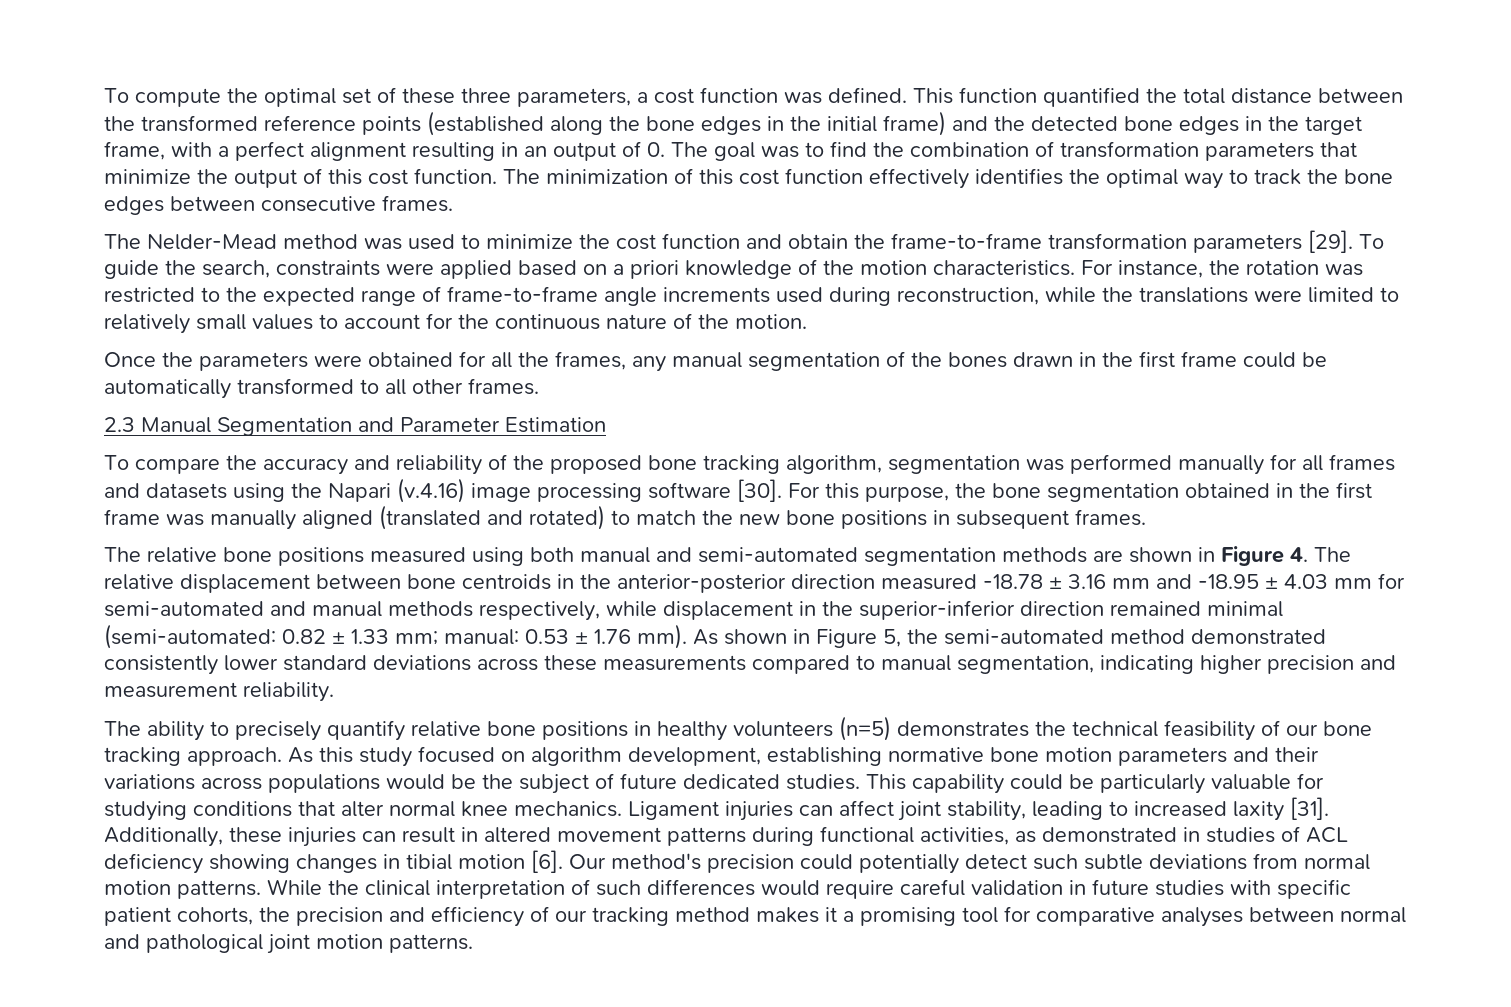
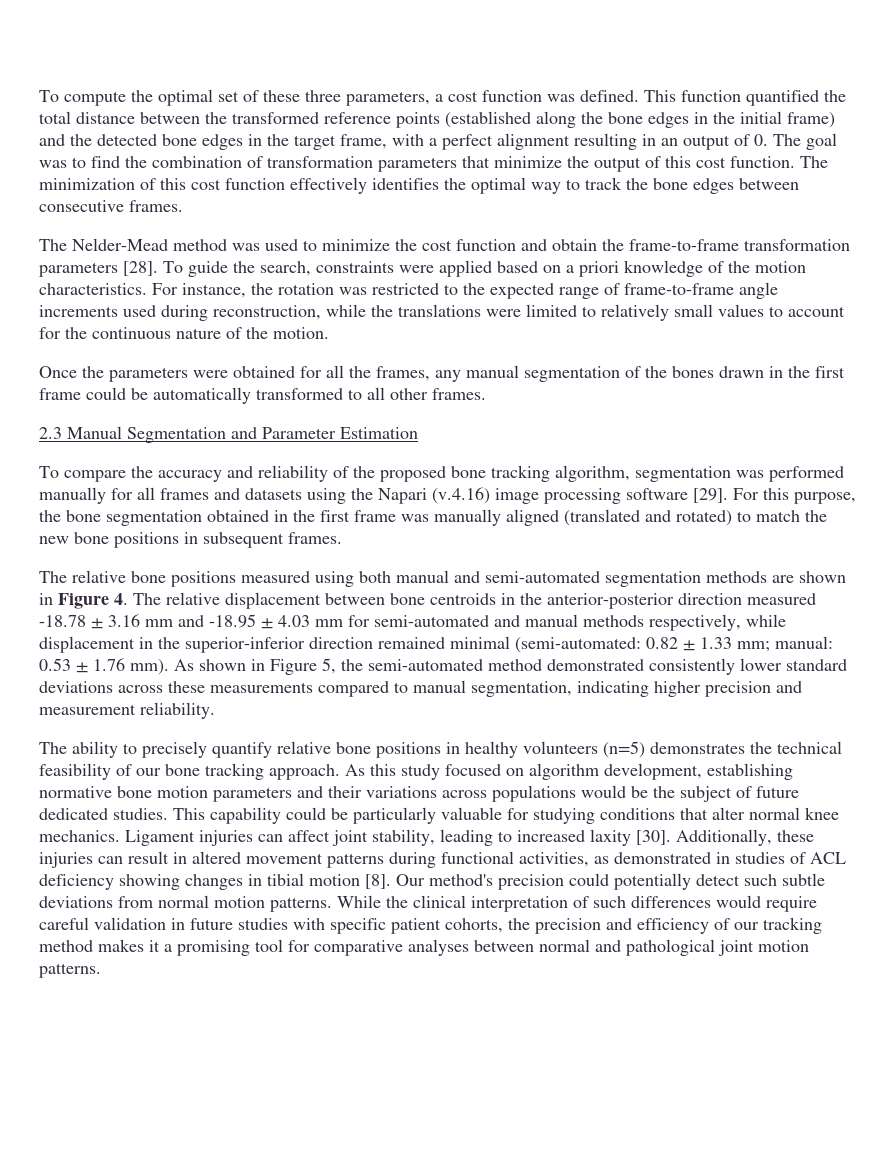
[1308,230,1353,253] [29]. -> [123,261,158,276] [28].
[737,479,782,502] [30]. -> [693,488,728,503] [29].
[1290,797,1329,820] [31]. -> [636,830,671,845] [30].
[531,850,563,873] [6]. -> [365,874,391,889] [8].

